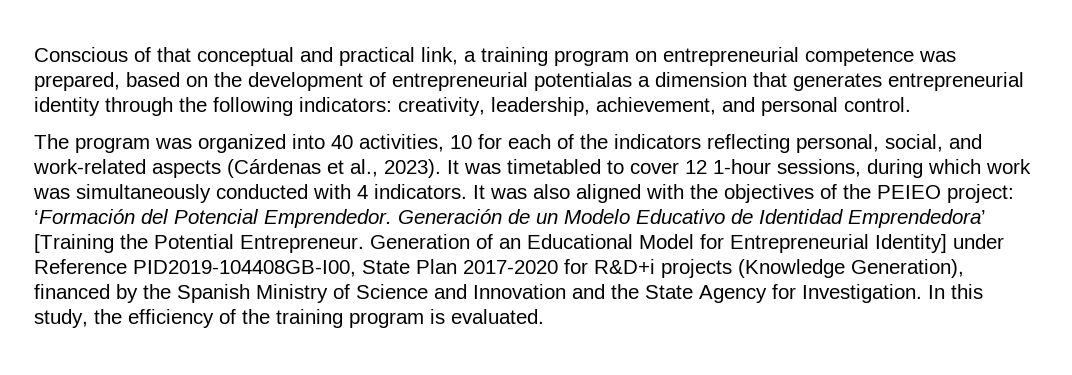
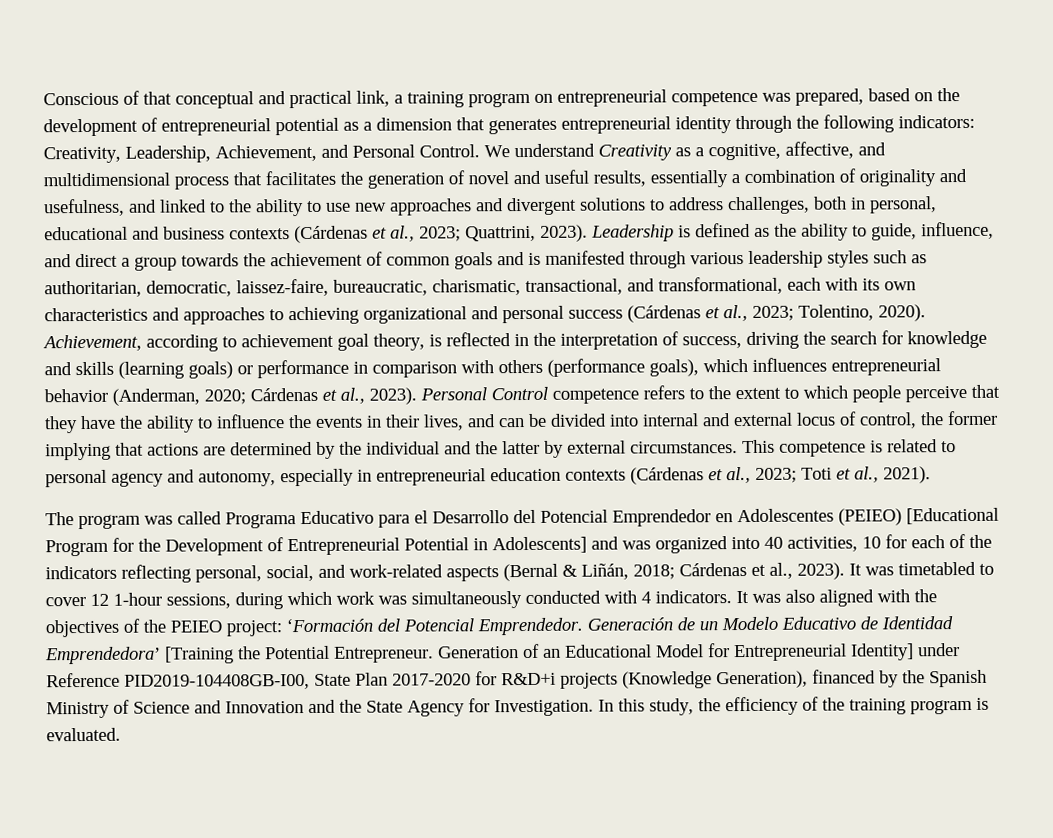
[534,72,632,91] potentialas -> [275,117,359,136] potential as
[398,97,911,116] [34,134,150,153] creativity, leadership, achievement, and personal control. // The program -> [43,141,886,164] [43,168,967,190] [43,196,937,217] [44,221,994,244] [44,250,927,271] [44,276,916,298] [44,304,926,325] [42,330,987,352] [44,357,941,379] [44,384,1000,406] [44,410,998,434] [45,439,956,461] [45,466,931,488] [45,507,999,530] [45,536,619,557] Creativity, Leadership, Achievement, and Personal Control. We understand Creativity as a cognitive, affective, and multidimensional process that facilitates the generation of novel and useful results, essentially a combination of originality and usefulness, and linked to the ability to use new approaches and divergent solutions to address challenges, both in personal, educational and business contexts (Cárdenas et al., 2023; Quattrini, 2023). Leadership is defined as the ability to guide, influence, and direct a group towards the achievement of common goals and is manifested through various leadership styles such as authoritarian, democratic, laissez-faire, bureaucratic, charismatic, transactional, and transformational, each with its own characteristics and approaches to achieving organizational and personal success (Cárdenas et al., 2023; Tolentino, 2020). Achievement, according to achievement goal theory, is reflected in the interpretation of success, driving the search for knowledge and skills (learning goals) or performance in comparison with others (performance goals), which influences entrepreneurial behavior (Anderman, 2020; Cárdenas et al., 2023). Personal Control competence refers to the extent to which people perceive that they have the ability to influence the events in their lives, and can be divided into internal and external locus of control, the former implying that actions are determined by the individual and the latter by external circumstances. This competence is related to personal agency and autonomy, especially in entrepreneurial education contexts (Cárdenas et al., 2023; Toti et al., 2021). // The program was called Programa Educativo para el Desarrollo del Potencial Emprendedor en Adolescentes (PEIEO) [Educational Program for the Development of Entrepreneurial Potential in Adolescents] and
[227,159,321,178] (Cárdenas -> [503,563,747,582] (Bernal & Liñán, 2018; Cárdenas

